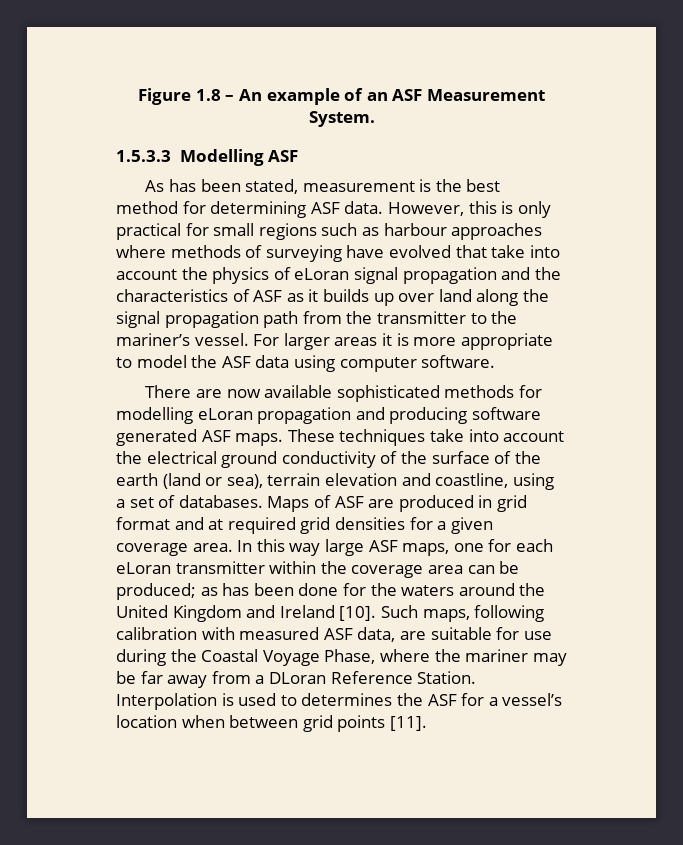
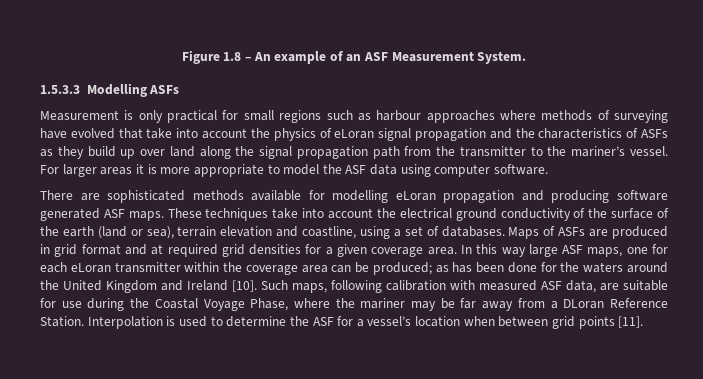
[268,150,299,162] [145,179,501,194] [116,201,497,218] ASF // As has been stated, measurement is the best method for determining ASF data. However, this -> [149,85,180,94] [40,110,119,121] ASFs // Measurement
[253,289,369,302] ASF as it builds -> [641,129,668,138] [40,146,116,159] ASFs as they build
[226,385,333,398] now available -> (100, 197) none
(515, 391) none -> [251,190,302,201] available
[334,496,364,508] ASF -> [558,227,586,236] ASFs
[301,693,393,706] determines -> [226,316,287,327] determine

